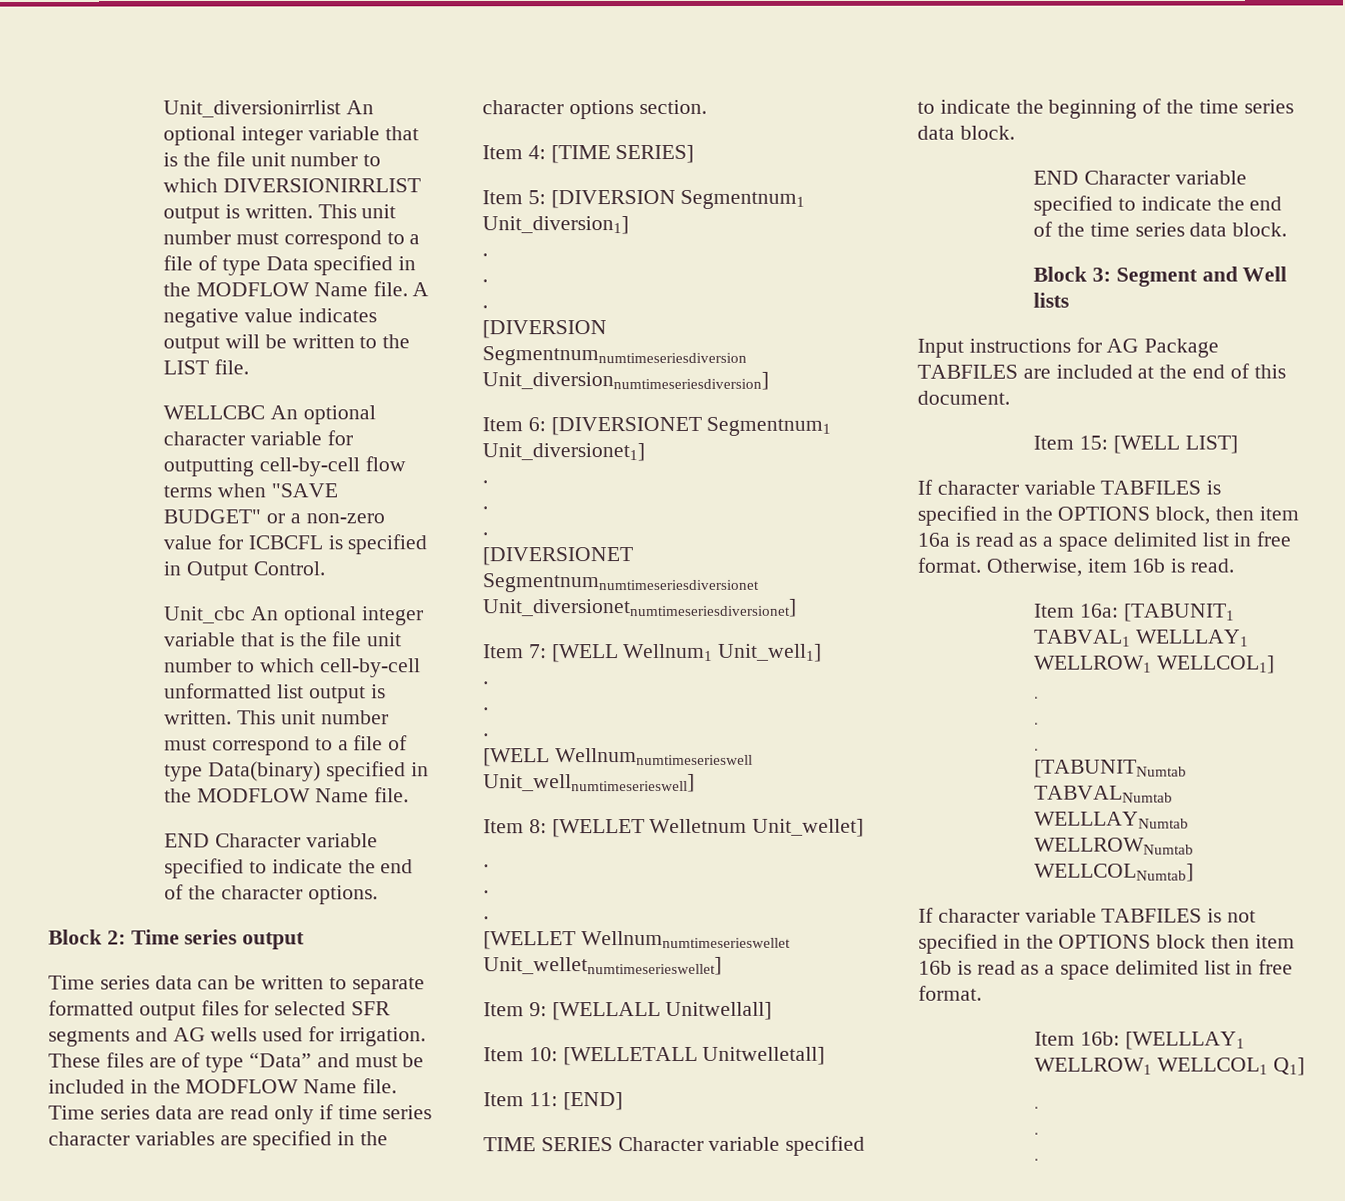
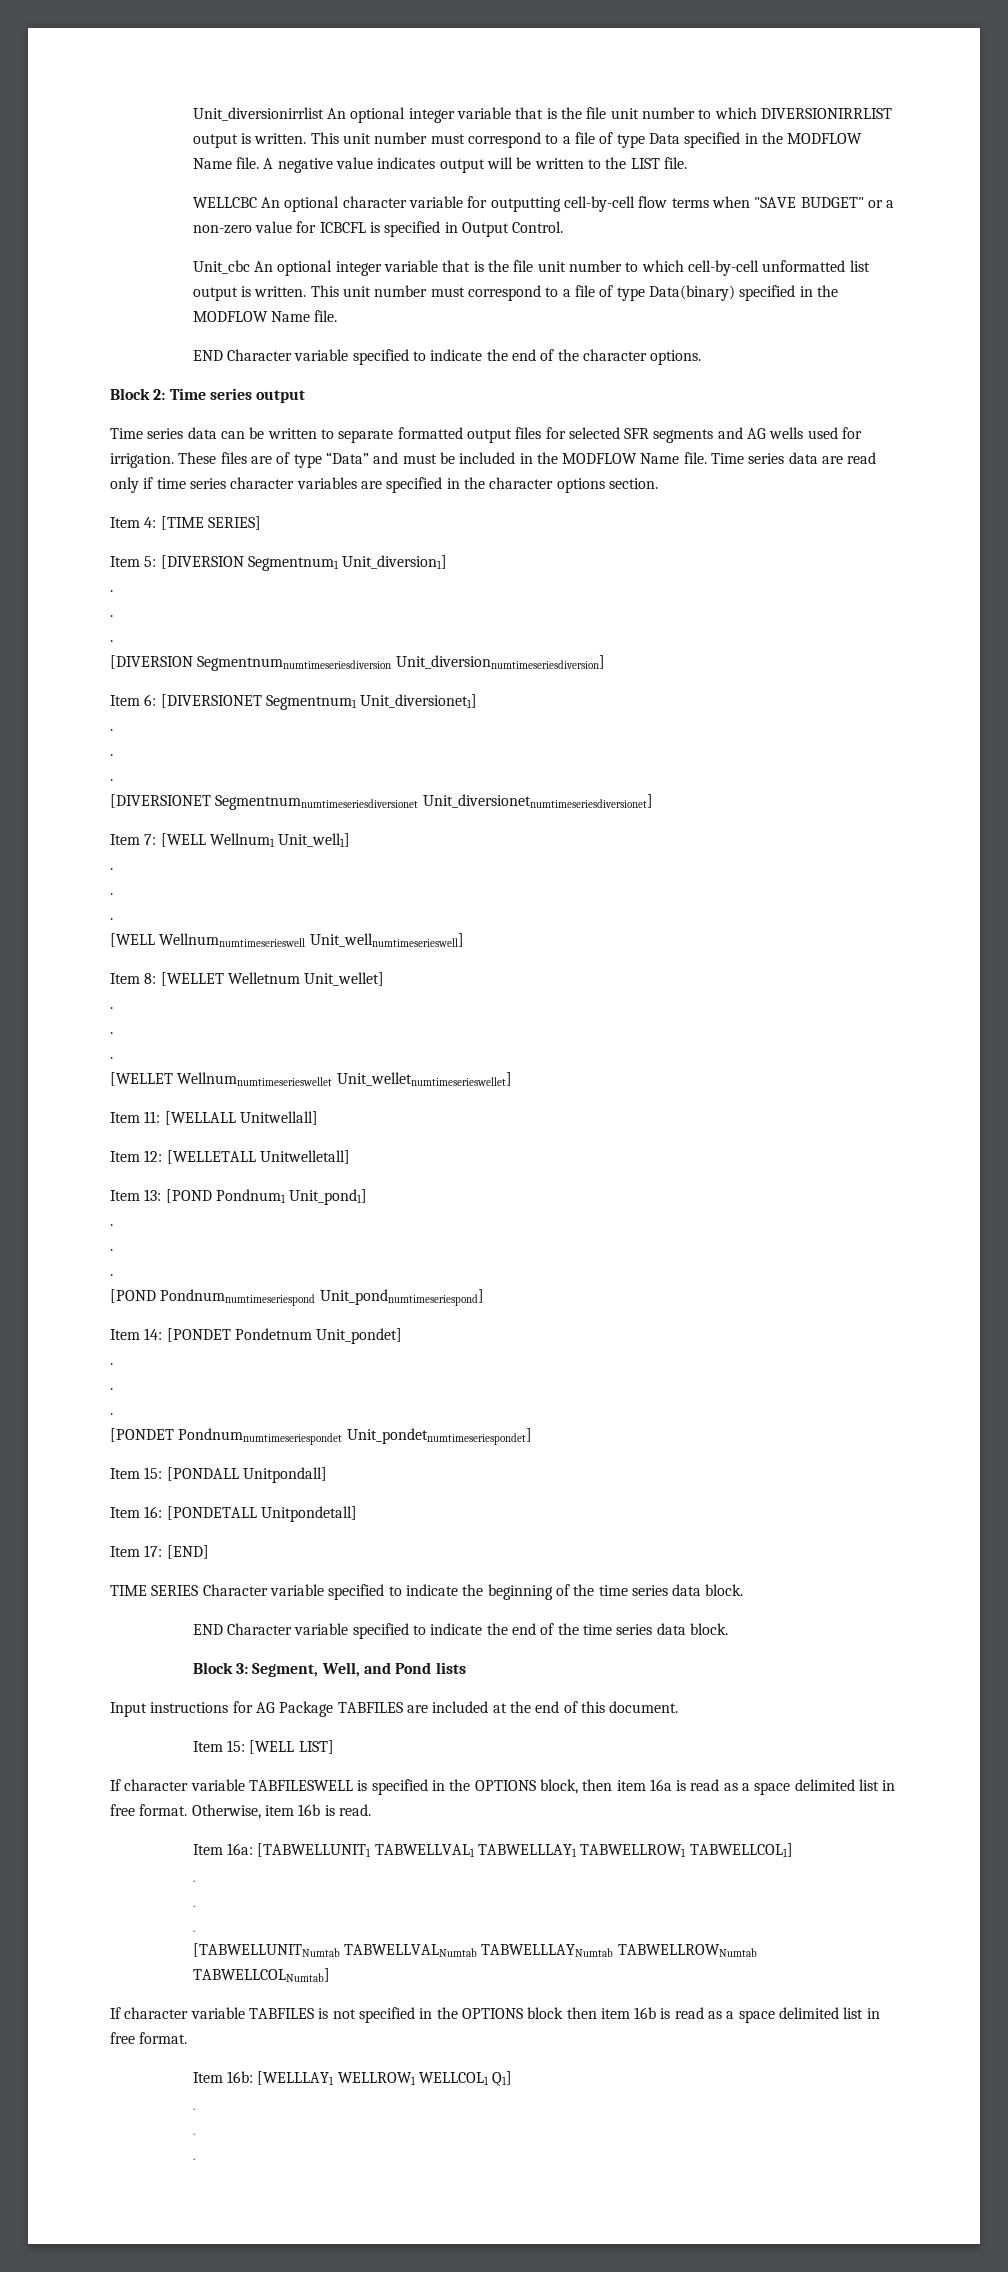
[528,1002,547,1017] 9: -> [144,1111,161,1123] 11:
[528,1047,558,1062] 10: -> [144,1150,163,1162] 12:
[528,1092,558,1107] 11: -> [144,1189,368,1205] [110,1224,113,1226] [110,1249,113,1251] [110,1274,113,1276] [110,1289,484,1306] [110,1328,403,1344] [110,1363,113,1365] [110,1388,113,1390] [110,1413,113,1415] [110,1428,532,1445] [110,1467,327,1483] [110,1506,357,1522] [110,1545,163,1557] 13: [POND Pondnum1 Unit_pond1] // . // . // . // [POND Pondnumnumtimeseriespond Unit_pondnumtimeseriespond] // Item 14: [PONDET Pondetnum Unit_pondet] // . // . // . // [PONDET Pondnumnumtimeseriespondet Unit_pondetnumtimeseriespondet] // Item 15: [PONDALL Unitpondall] // Item 16: [PONDETALL Unitpondetall] // Item 17:
[1115,266,1288,287] Segment and Well -> [252,1662,432,1677] Segment, Well, and Pond
[1100,480,1202,495] TABFILES -> [248,1780,353,1791] TABFILESWELL
[1123,603,1235,622] [1034,629,1249,647] [1034,655,1275,674] [1034,696,1040,699] [1034,722,1040,725] [1034,748,1040,751] [1034,759,1188,778] [1034,785,1174,803] [1034,811,1190,829] [1034,837,1195,855] [1034,863,1195,882] [TABUNIT1 TABVAL1 WELLLAY1 WELLROW1 WELLCOL1] // . // . // . // [TABUNITNumtab TABVALNumtab WELLLAYNumtab WELLROWNumtab WELLCOLNumtab] -> [257,1843,793,1857] [192,1880,195,1882] [192,1905,195,1907] [192,1930,195,1932] [192,1943,757,1957] [192,1968,330,1982] [TABWELLUNIT1 TABWELLVAL1 TABWELLLAY1 TABWELLROW1 TABWELLCOL1] // . // . // . // [TABWELLUNITNumtab TABWELLVALNumtab TABWELLLAYNumtab TABWELLROWNumtab TABWELLCOLNumtab]

